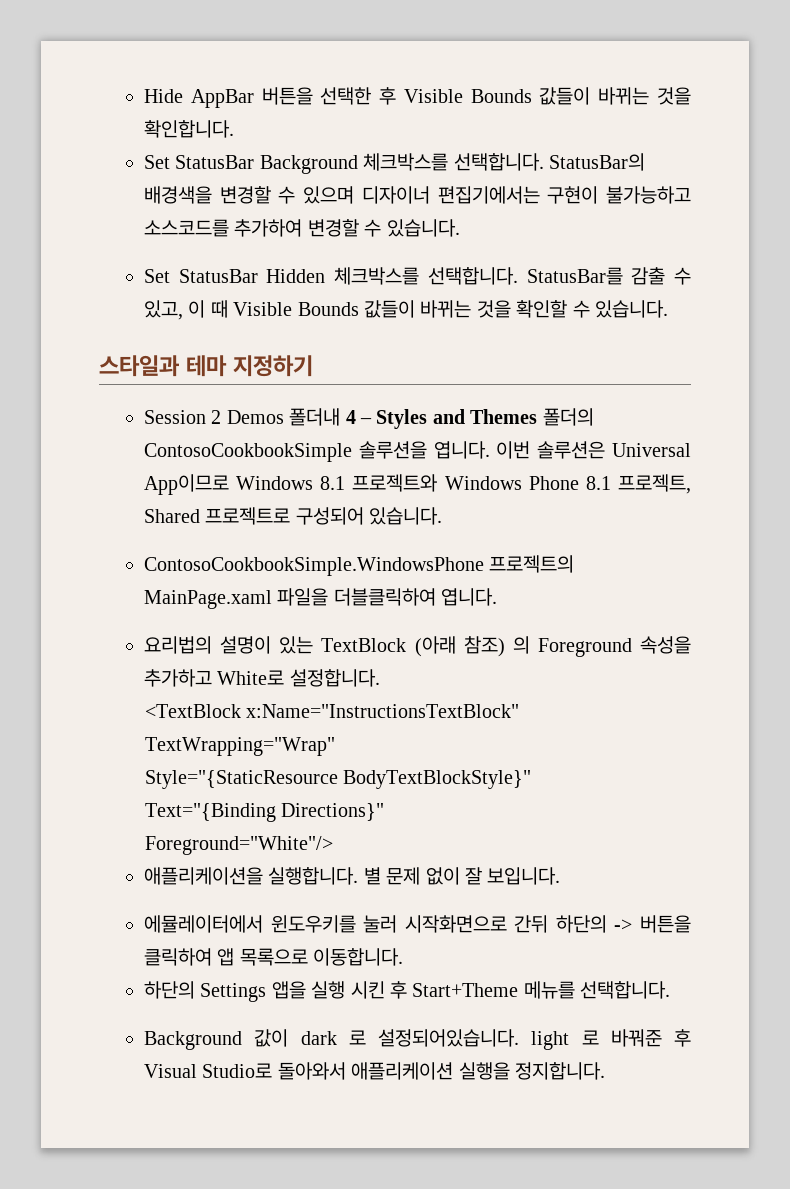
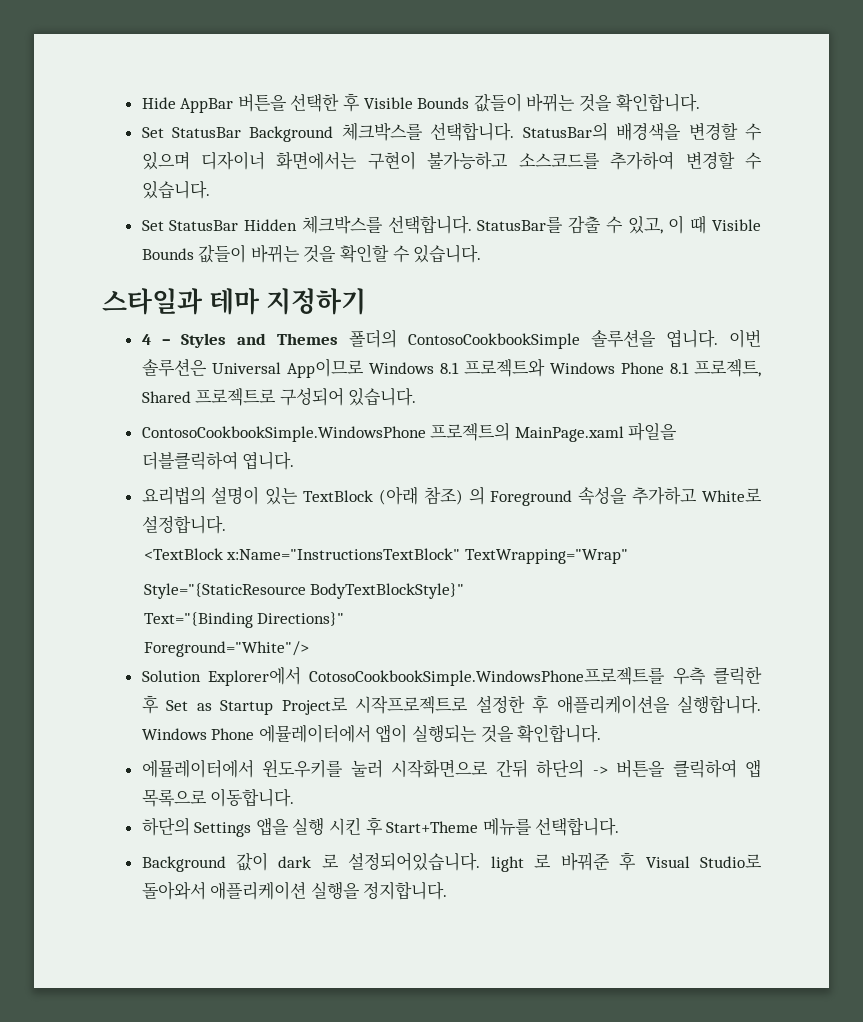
[437,186,540,204] 편집기에서는 -> [276,151,358,170] 화면에서는
[144,408,341,426] Session 2 Demos 폴더내 -> (367, 301) none
[144,867,561,885] 애플리케이션을 실행합니다. 별 문제 없이 잘 보입니다. -> [141,666,762,686] [141,695,761,715] [141,724,602,743] Solution Explorer에서 CotosoCookbookSimple.WindowsPhone프로젝트를 우측 클릭한 후 Set as Startup Project로 시작프로젝트로 설정한 후 애플리케이션을 실행합니다. Windows Phone 에뮬레이터에서 앱이 실행되는 것을 확인합니다.

